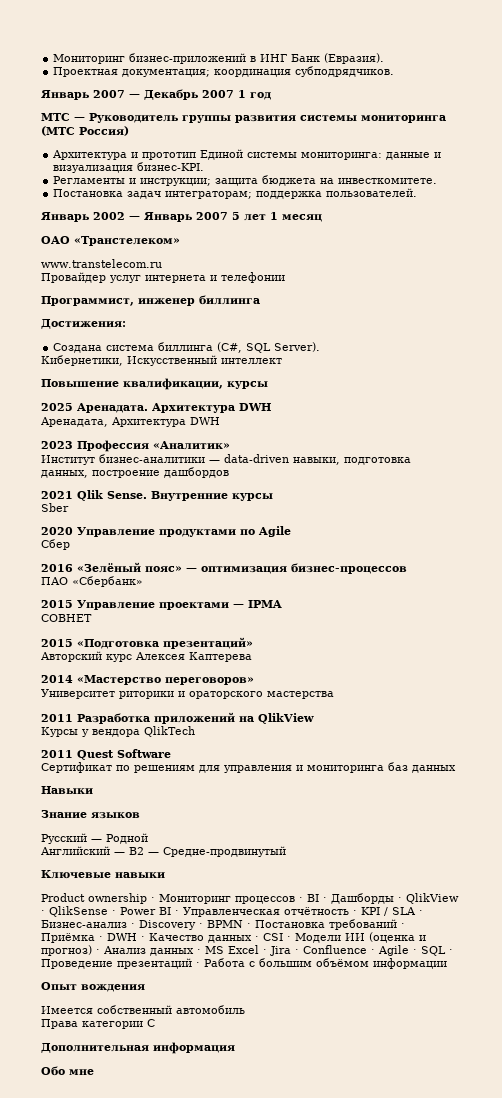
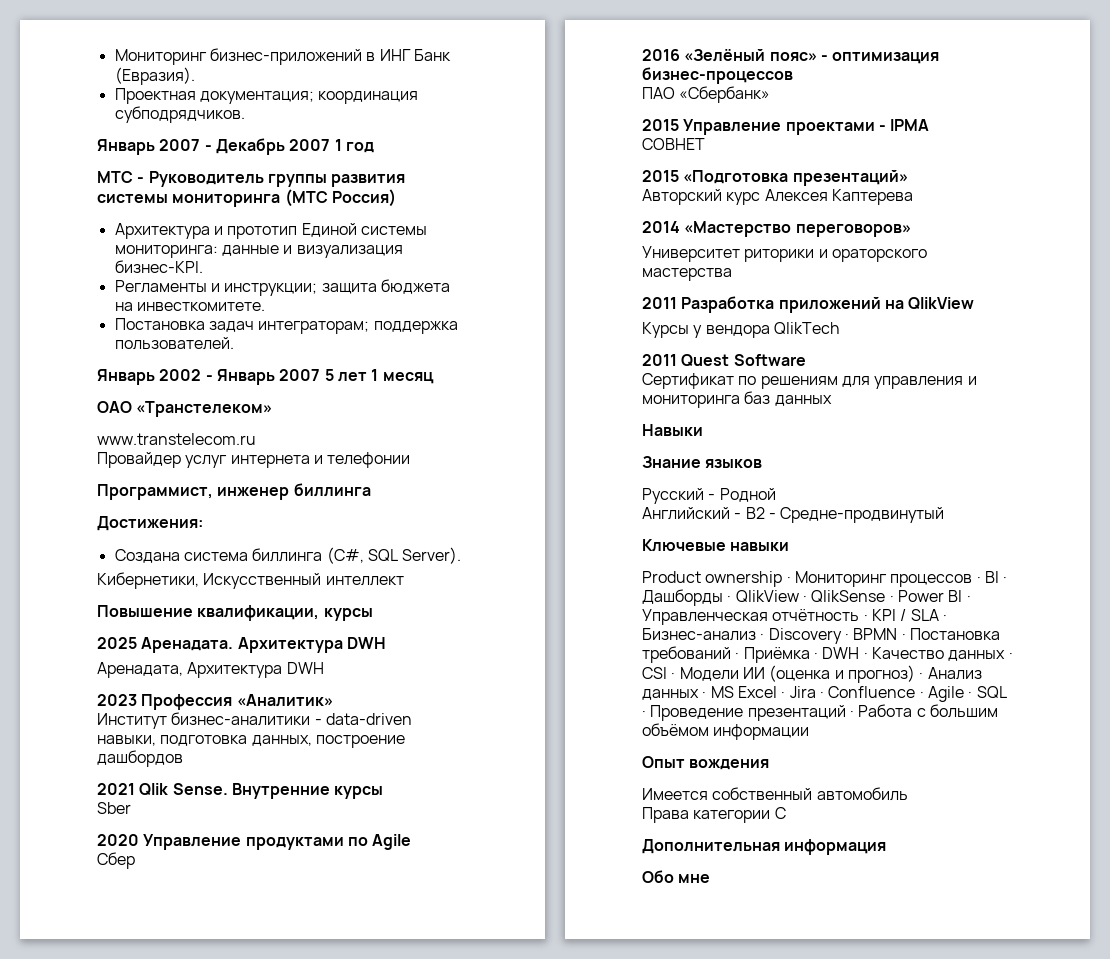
[129,94,140,98] — -> [204,145,212,151] -
[74,117,85,121] — -> [137,177,145,183] -
[129,216,140,220] — -> [205,375,213,381] -
[209,460,220,463] — -> [314,719,322,725] -
[186,568,197,572] — -> [820,55,828,61] -
[233,604,244,608] — -> [878,125,886,131] -
[91,839,102,842] — -> [708,494,716,500] -
[114,847,159,855] — B2 — -> [734,507,776,519] - B2 -

